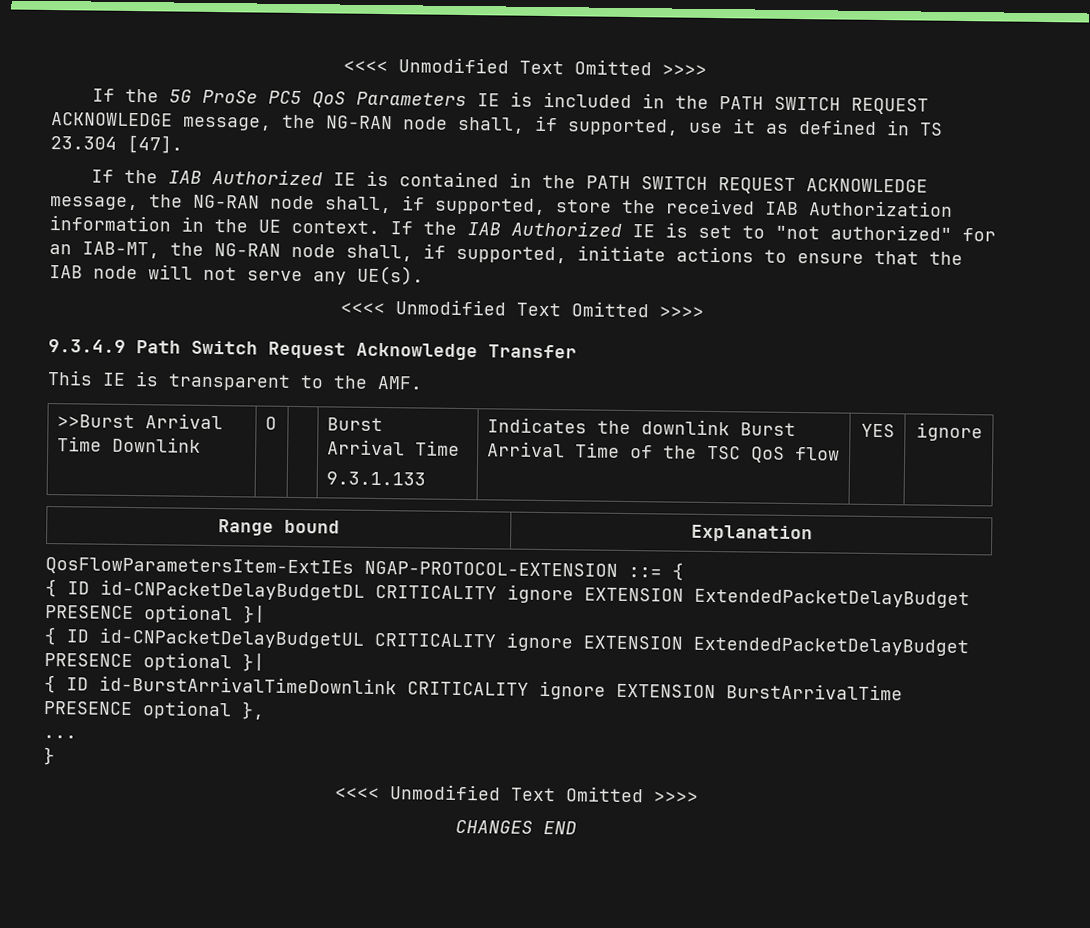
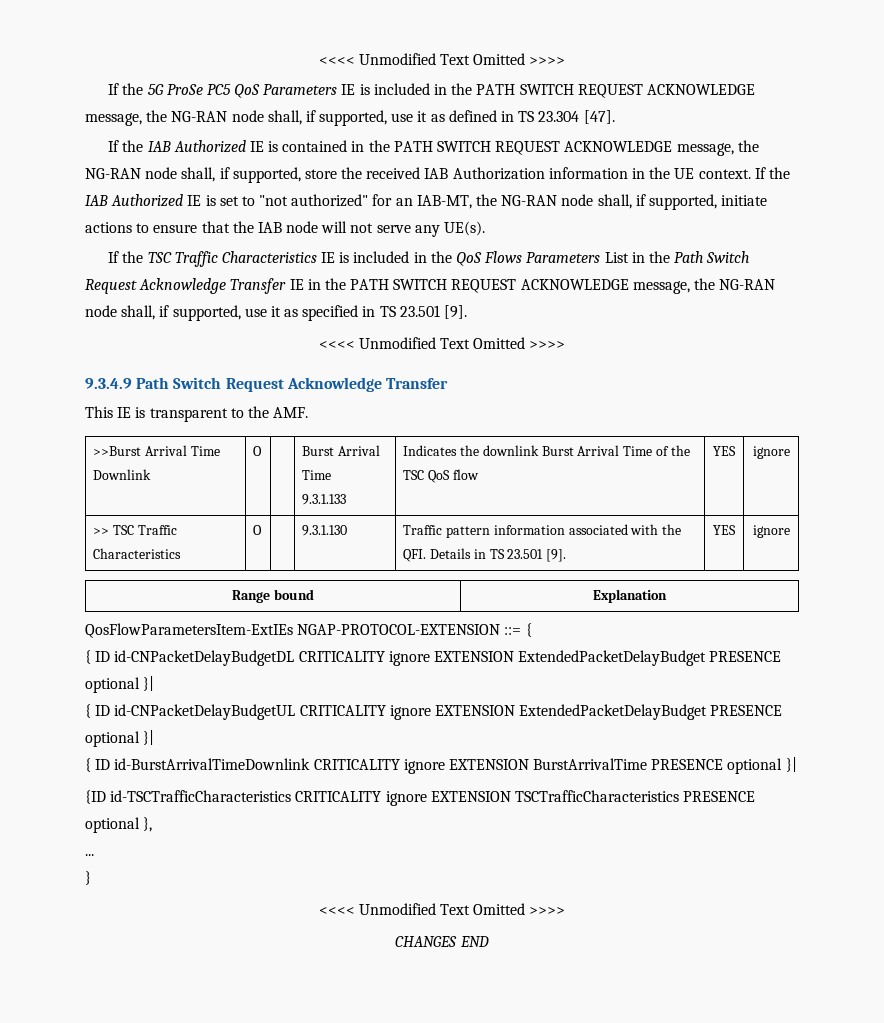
(424, 275) none -> [108,251,750,267] [85,278,776,294] [85,305,468,321] // If the TSC Traffic Characteristics IE is included in the QoS Flows Parameters List in the Path Switch Request Acknowledge Transfer IE in the PATH SWITCH REQUEST ACKNOWLEDGE message, the NG-RAN node shall, if supported, use it as specified in TS 23.501 [9].
(983, 432) none -> [93,525,177,535] [93,548,182,559] [253,525,263,535] [302,525,348,536] [403,524,682,538] [403,548,567,562] [713,525,736,535] [752,525,790,538] // >> TSC Traffic Characteristics | O | | 9.3.1.130 | Traffic pattern information associated with the QFI. Details in TS 23.501 [9]. | YES | ignore
(232, 710) none -> [785,757,797,772] [85,790,756,806] [85,817,140,833] }| // {ID id-TSCTrafficCharacteristics CRITICALITY ignore EXTENSION TSCTrafficCharacteristics PRESENCE optional

